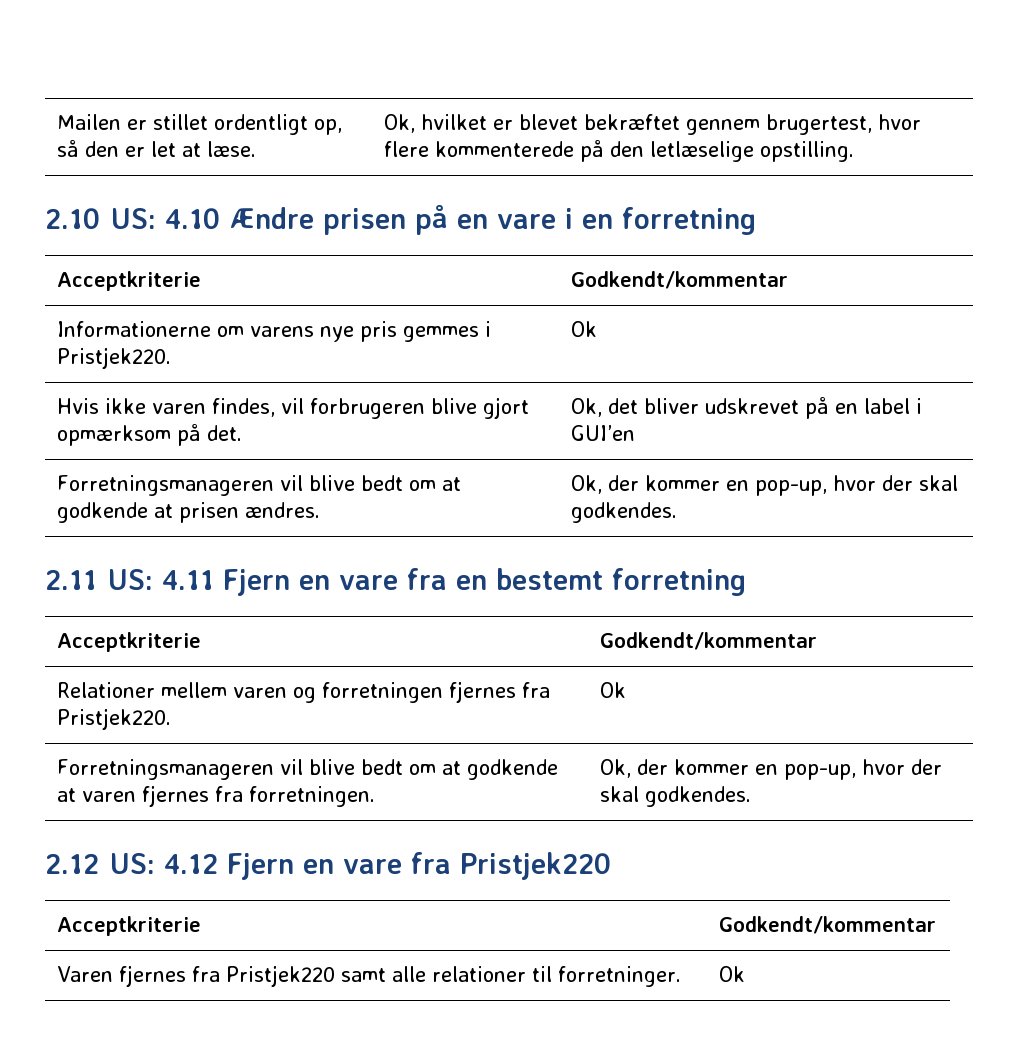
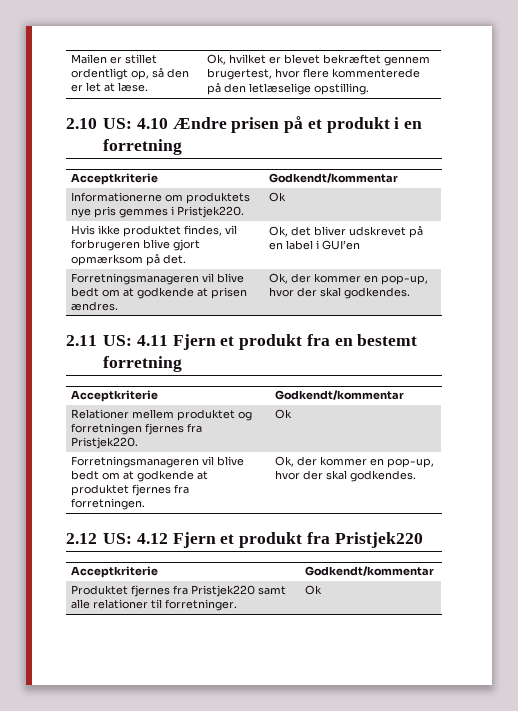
[457,214,556,229] en vare -> [307,117,390,133] et produkt
[249,326,314,337] varens -> [186,192,251,204] produktets
[151,403,206,414] varen -> [123,225,182,237] produktet
[299,575,398,590] en vare -> [220,334,303,350] et produkt
[232,687,287,698] varen -> [177,409,236,421] produktet
[81,791,136,802] varen -> [71,484,130,496] produktet
[303,859,402,874] en vare -> [220,532,303,548] et produkt
[56,966,113,982] Varen -> [71,585,129,595] Produktet

